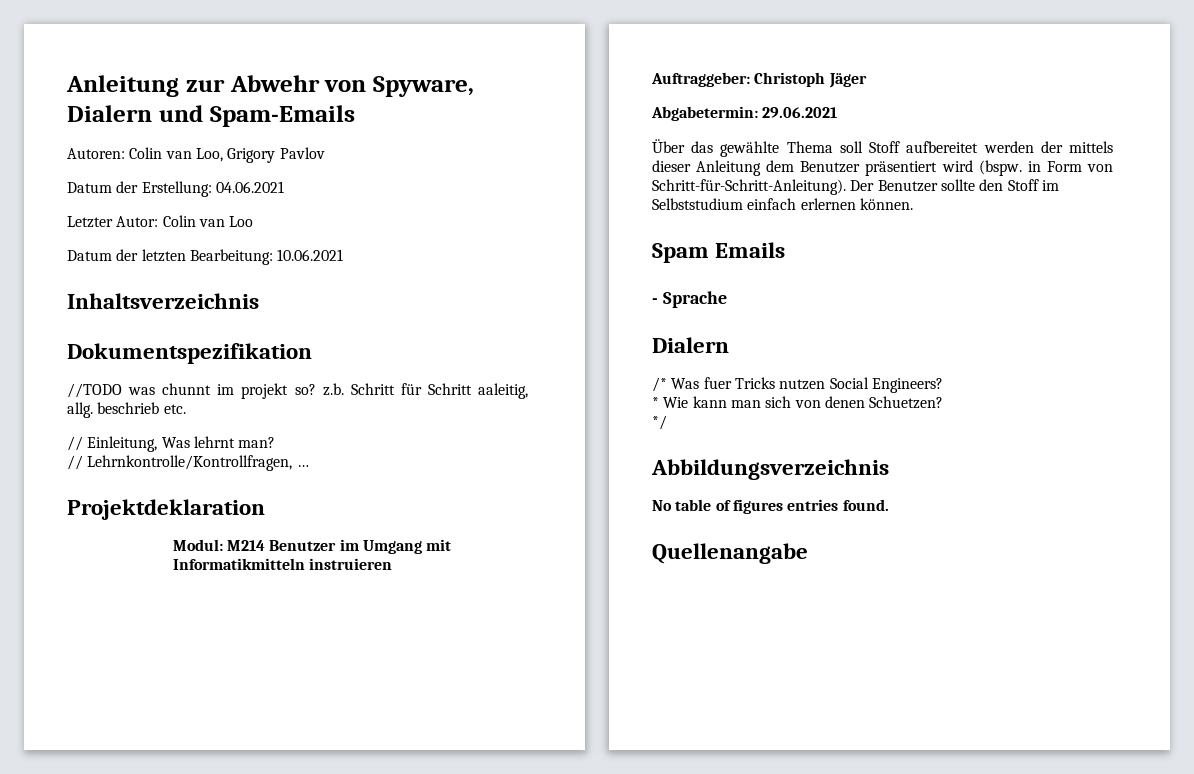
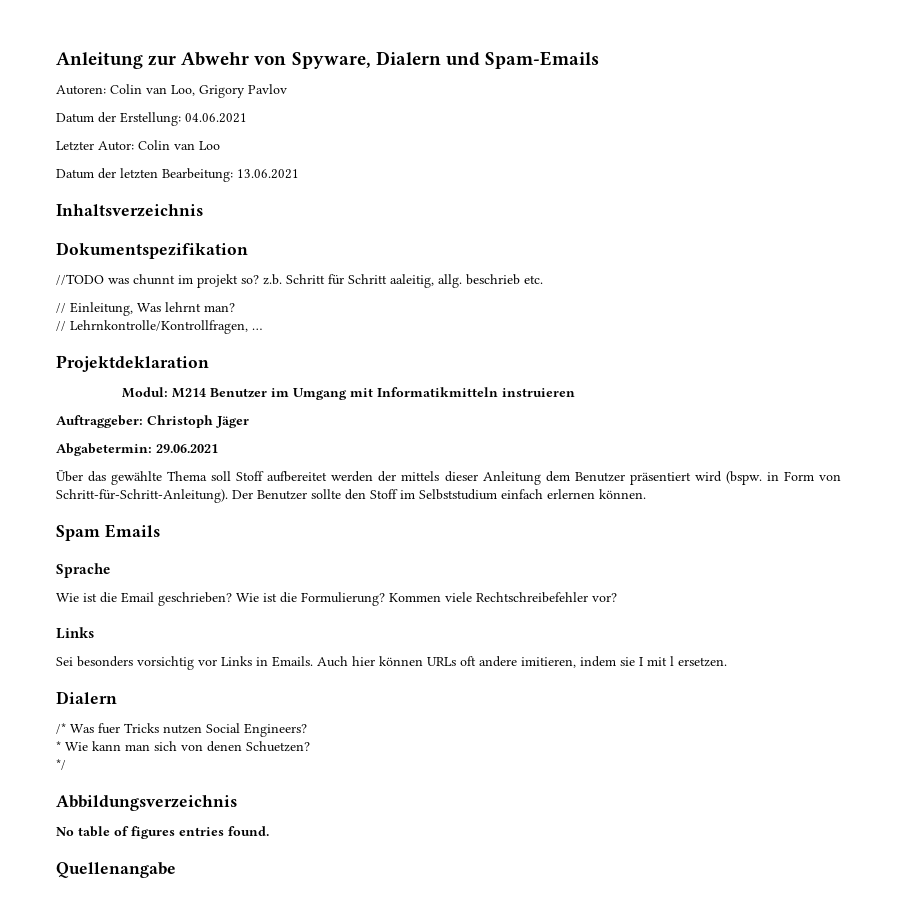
[277,249,344,261] 10.06.2021 -> [237,169,299,179] 13.06.2021
[652,298,658,304] - -> (160, 531) none
(727, 299) none -> [56,592,617,606] [56,627,94,639] [56,656,727,670] // Wie ist die Email geschrieben? Wie ist die Formulierung? Kommen viele Rechtschreibefehler vor? // Links // Sei besonders vorsichtig vor Links in Emails. Auch hier können URLs oft andere imitieren, indem sie I mit l ersetzen.

